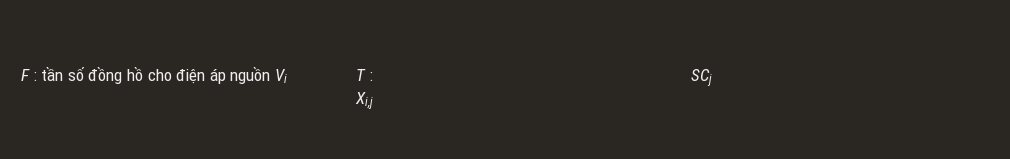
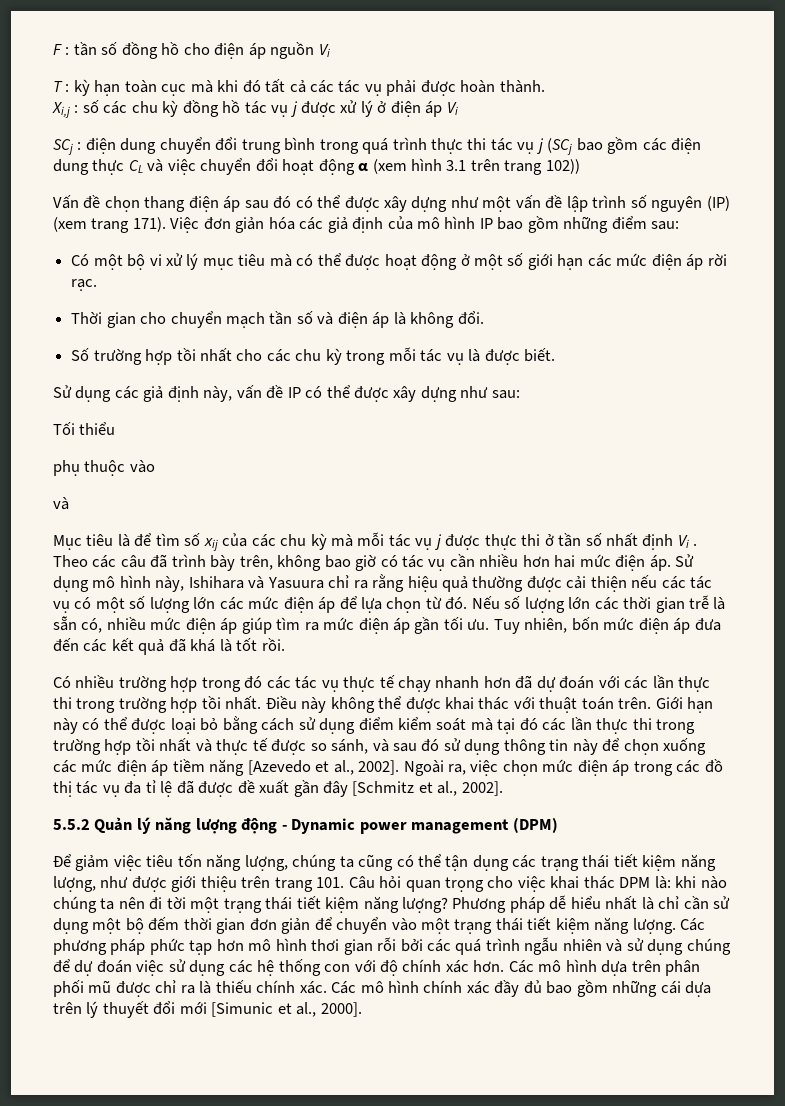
[355,92,373,109] [691,69,712,86] // Xi,j // SCj -> [73,79,545,96] [52,100,458,118] [53,137,702,155] [53,158,580,175] [53,195,730,212] [53,216,680,233] [71,253,727,270] [71,279,98,291] [71,311,484,328] [71,347,555,365] [53,385,520,402] [53,422,116,435] [53,460,155,476] [53,497,69,510] [53,532,698,551] [53,554,695,571] [53,574,713,592] [53,595,726,613] [53,616,721,634] [53,638,285,655] [53,675,711,692] [53,696,714,713] [53,716,696,734] [53,738,707,755] [53,759,723,776] [53,780,503,797] [53,817,558,834] [53,854,716,871] [53,876,727,892] [53,895,731,913] [53,917,706,934] [53,937,731,955] [53,959,701,976] [53,980,712,997] [53,1001,362,1018] kỳ hạn toàn cục mà khi đó tất cả các tác vụ phải được hoàn thành. // Xi,j : số các chu kỳ đồng hồ tác vụ j được xử lý ở điện áp Vi // SCj : điện dung chuyển đổi trung bình trong quá trình thực thi tác vụ j (SCj bao gồm các điện dung thực CL và việc chuyển đổi hoạt động α (xem hình 3.1 trên trang 102)) // Vấn đề chọn thang điện áp sau đó có thể được xây dựng như một vấn đề lập trình số nguyên (IP) (xem trang 171). Việc đơn giản hóa các giả định của mô hình IP bao gồm những điểm sau: // Có một bộ vi xử lý mục tiêu mà có thể được hoạt động ở một số giới hạn các mức điện áp rời rạc. // Thời gian cho chuyển mạch tần số và điện áp là không đổi. // Số trường hợp tồi nhất cho các chu kỳ trong mỗi tác vụ là được biết. // Sử dụng các giả định này, vấn đề IP có thể được xây dựng như sau: // Tối thiểu // phụ thuộc vào // và // Mục tiêu là để tìm số xij của các chu kỳ mà mỗi tác vụ j được thực thi ở tần số nhất định Vi . Theo các câu đã trình bày trên, không bao giờ có tác vụ cần nhiều hơn hai mức điện áp. Sử dụng mô hình này, Ishihara và Yasuura chỉ ra rằng hiệu quả thường được cải thiện nếu các tác vụ có một số lượng lớn các mức điện áp để lựa chọn từ đó. Nếu số lượng lớn các thời gian trễ là sẵn có, nhiều mức điện áp giúp tìm ra mức điện áp gần tối ưu. Tuy nhiên, bốn mức điện áp đưa đến các kết quả đã khá là tốt rồi. // Có nhiều trường hợp trong đó các tác vụ thực tế chạy nhanh hơn đã dự đoán với các lần thực thi trong trường hợp tồi nhất. Điều này không thể được khai thác với thuật toán trên. Giới hạn này có thể được loại bỏ bằng cách sử dụng điểm kiểm soát mà tại đó các lần thực thi trong trường hợp tồi nhất và thực tế được so sánh, và sau đó sử dụng thông tin này để chọn xuống các mức điện áp tiềm năng [Azevedo et al., 2002]. Ngoài ra, việc chọn mức điện áp trong các đồ thị tác vụ đa tỉ lệ đã được đề xuất gần đây [Schmitz et al., 2002]. // 5.5.2 Quản lý năng lượng động - Dynamic power management (DPM) // Để giảm việc tiêu tốn năng lượng, chúng ta cũng có thể tận dụng các trạng thái tiết kiệm năng lượng, như được giới thiệu trên trang 101. Câu hỏi quan trọng cho việc khai thác DPM là: khi nào chúng ta nên đi tời một trạng thái tiết kiệm năng lượng? Phương pháp dễ hiểu nhất là chỉ cần sử dụng một bộ đếm thời gian đơn giản để chuyển vào một trạng thái tiết kiệm năng lượng. Các phương pháp phức tạp hơn mô hình thơi gian rỗi bởi các quá trình ngẫu nhiên và sử dụng chúng để dự đoán việc sử dụng các hệ thống con với độ chính xác hơn. Các mô hình dựa trên phân phối mũ được chỉ ra là thiếu chính xác. Các mô hình chính xác đầy đủ bao gồm những cái dựa trên lý thuyết đổi mới [Simunic et al., 2000].

